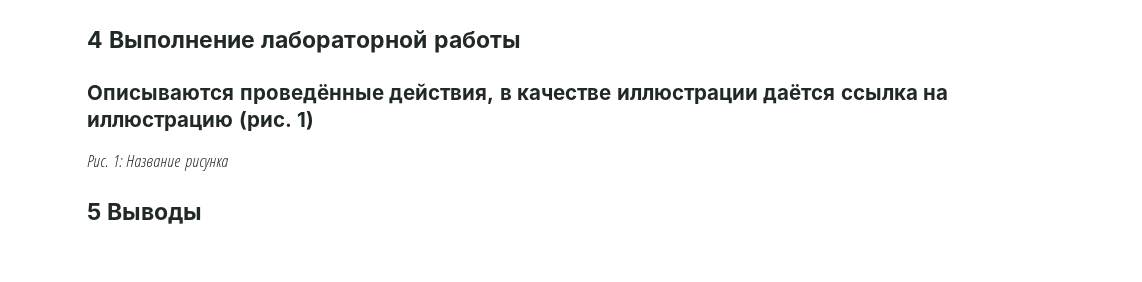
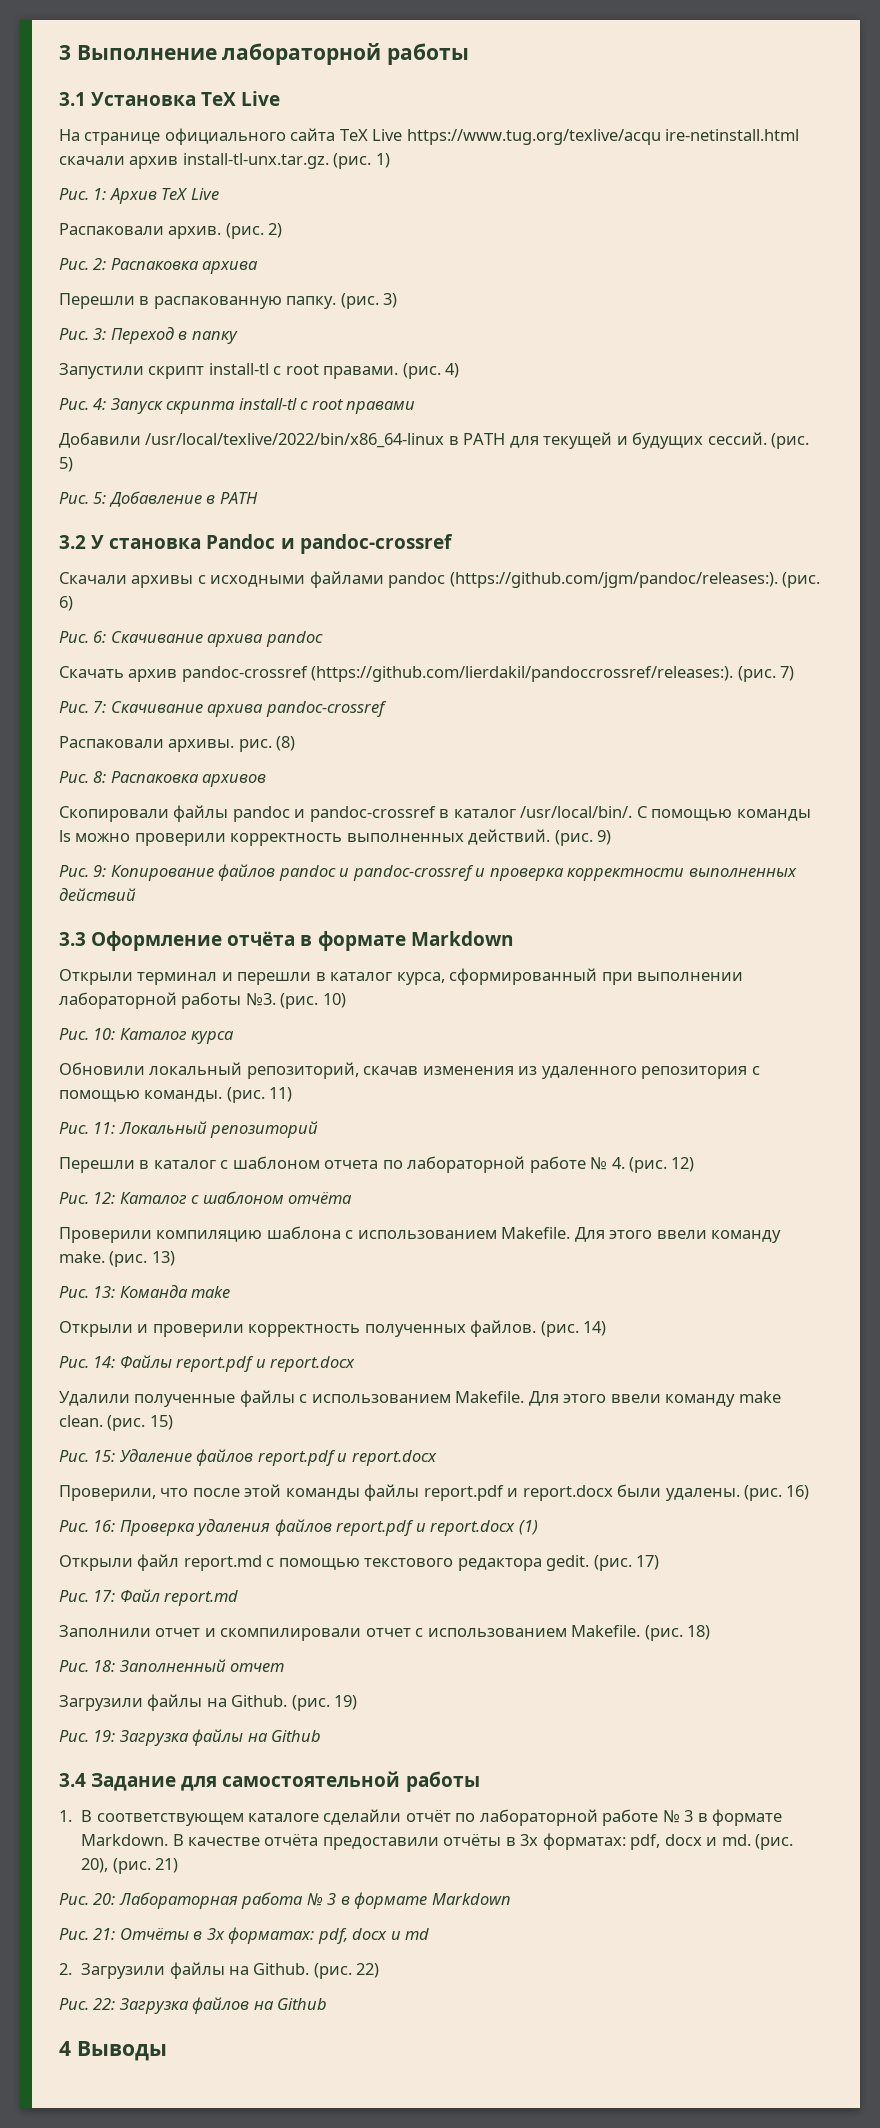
[87,31,103,48] 4 -> [59,45,71,60] 3
[87,83,949,104] [87,111,315,131] [87,155,229,171] [87,203,101,220] Описываются проведённые действия, в качестве иллюстрации даётся ссылка на иллюстрацию (рис. 1) // Рис. 1: Название рисунка // 5 -> [59,91,281,106] [59,128,800,145] [59,153,390,169] [59,188,219,204] [59,223,283,239] [59,258,259,274] [59,293,398,309] [59,326,238,344] [59,363,460,379] [59,398,416,414] [59,432,810,449] [59,457,73,472] [59,491,258,507] [59,534,453,554] [59,571,821,588] [59,596,73,611] [59,631,323,647] [59,666,795,682] [59,701,387,717] [59,736,296,752] [59,771,267,787] [59,805,811,822] [59,829,612,846] [59,864,797,881] [59,887,136,901] [59,931,513,951] [59,968,744,985] [59,992,346,1009] [59,1028,235,1044] [59,1062,760,1079] [59,1087,293,1103] [59,1121,319,1138] [59,1156,695,1173] [59,1191,353,1204] [59,1226,782,1243] [59,1251,175,1267] [59,1284,231,1298] [59,1320,607,1337] [59,1355,356,1372] [59,1390,781,1407] [59,1415,173,1431] [59,1448,437,1466] [59,1484,810,1501] [59,1518,538,1536] [59,1554,660,1571] [59,1589,239,1606] [59,1625,711,1641] [59,1659,285,1672] [59,1694,358,1711] [59,1729,322,1746] [59,1771,480,1792] [59,1809,783,1826] [81,1833,793,1850] [81,1858,178,1874] [59,1892,511,1909] [59,1927,430,1944] [59,1962,380,1979] [59,1997,328,2014] [59,2041,71,2056] 3.1 Установка TeX Live // На странице официального сайта TeX Live https://www.tug.org/texlive/acqu ire-netinstall.html скачали архив install-tl-unx.tar.gz. (рис. 1) // Рис. 1: Архив TeX Live // Распаковали архив. (рис. 2) // Рис. 2: Распаковка архива // Перешли в распакованную папку. (рис. 3) // Рис. 3: Переход в папку // Запустили скрипт install-tl c root правами. (рис. 4) // Рис. 4: Запуск скрипта install-tl c root правами // Добавили /usr/local/texlive/2022/bin/x86_64-linux в PATH для текущей и будущих сессий. (рис. 5) // Рис. 5: Добавление в PATH // 3.2 У становка Pandoc и pandoc-crossref // Скачали архивы с исходными файлами pandoc (https://github.com/jgm/pandoc/releases:). (рис. 6) // Рис. 6: Скачивание архива pandoc // Скачать архив pandoc-crossref (https://github.com/lierdakil/pandoccrossref/releases:). (рис. 7) // Рис. 7: Скачивание архива pandoc-crossref // Распаковали архивы. рис. (8) // Рис. 8: Распаковка архивов // Скопировали файлы pandoc и pandoc-crossref в каталог /usr/local/bin/. С помощью команды ls можно проверили корректность выполненных действий. (рис. 9) // Рис. 9: Копирование файлов pandoc и pandoc-crossref и проверка корректности выполненных действий // 3.3 Оформление отчёта в формате Markdown // Открыли терминал и перешли в каталог курса, сформированный при выполнении лабораторной работы №3. (рис. 10) // Рис. 10: Каталог курса // Обновили локальный репозиторий, скачав изменения из удаленного репозитория с помощью команды. (рис. 11) // Рис. 11: Локальный репозиторий // Перешли в каталог с шаблоном отчета по лабораторной работе № 4. (рис. 12) // Рис. 12: Каталог с шаблоном отчёта // Проверили компиляцию шаблона с использованием Makefile. Для этого ввели команду make. (рис. 13) // Рис. 13: Команда make // Открыли и проверили корректность полученных файлов. (рис. 14) // Рис. 14: Файлы report.pdf и report.docx // Удалили полученные файлы с использованием Makefile. Для этого ввели команду make clean. (рис. 15) // Рис. 15: Удаление файлов report.pdf и report.docx // Проверили, что после этой команды файлы report.pdf и report.docx были удалены. (рис. 16) // Рис. 16: Проверка удаления файлов report.pdf и report.docx (1) // Открыли файл report.md c помощью текстового редактора gedit. (рис. 17) // Рис. 17: Файл report.md // Заполнили отчет и скомпилировали отчет с использованием Makefile. (рис. 18) // Рис. 18: Заполненный отчет // Загрузили файлы на Github. (рис. 19) // Рис. 19: Загрузка файлы на Github // 3.4 Задание для самостоятельной работы // 1. В соответствующем каталоге сделайли отчёт по лабораторной работе № 3 в формате Markdown. В качестве отчёта предоставили отчёты в 3х форматах: pdf, docx и md. (рис. 20), (рис. 21) // Рис. 20: Лабораторная работа № 3 в формате Markdown // Рис. 21: Отчёты в 3х форматах: pdf, docx и md // 2. Загрузили файлы на Github. (рис. 22) // Рис. 22: Загрузка файлов на Github // 4

